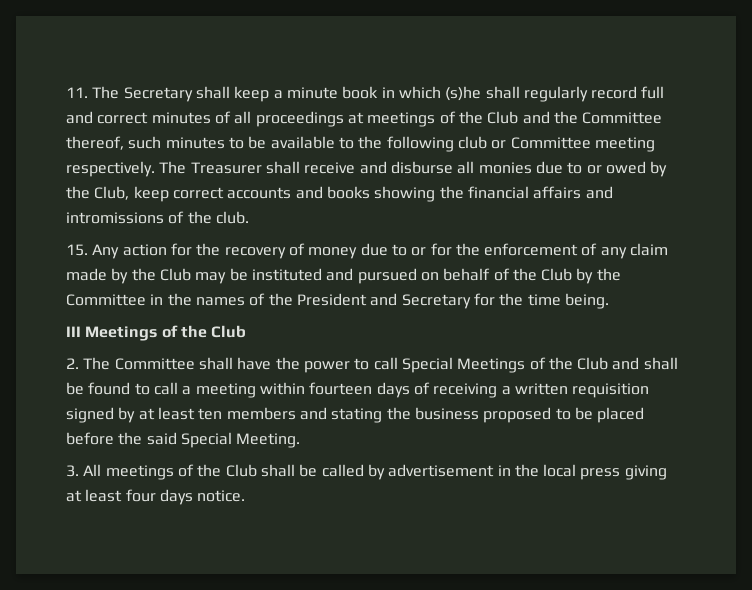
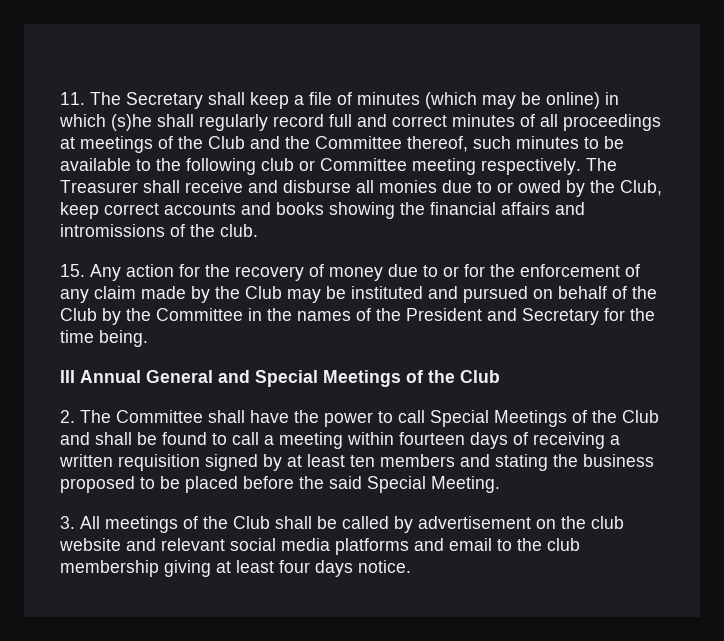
[286,86,379,99] minute book -> [309,92,600,109] file of minutes (which may be online)
(81, 331) none -> [80,370,318,387] Annual General and Special
[497,464,621,480] in the local press -> [536,516,624,529] [59,538,580,555] [60,560,159,577] on the club website and relevant social media platforms and email to the club membership

